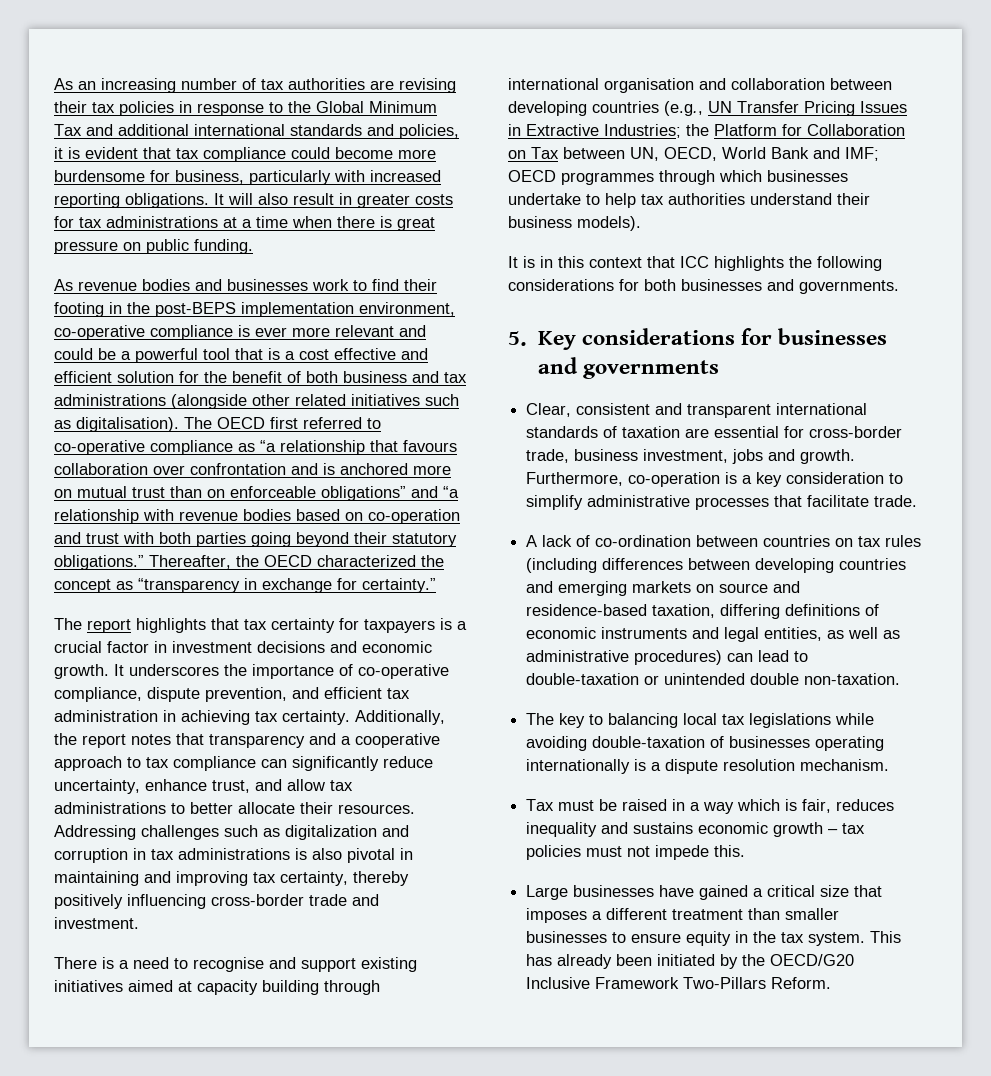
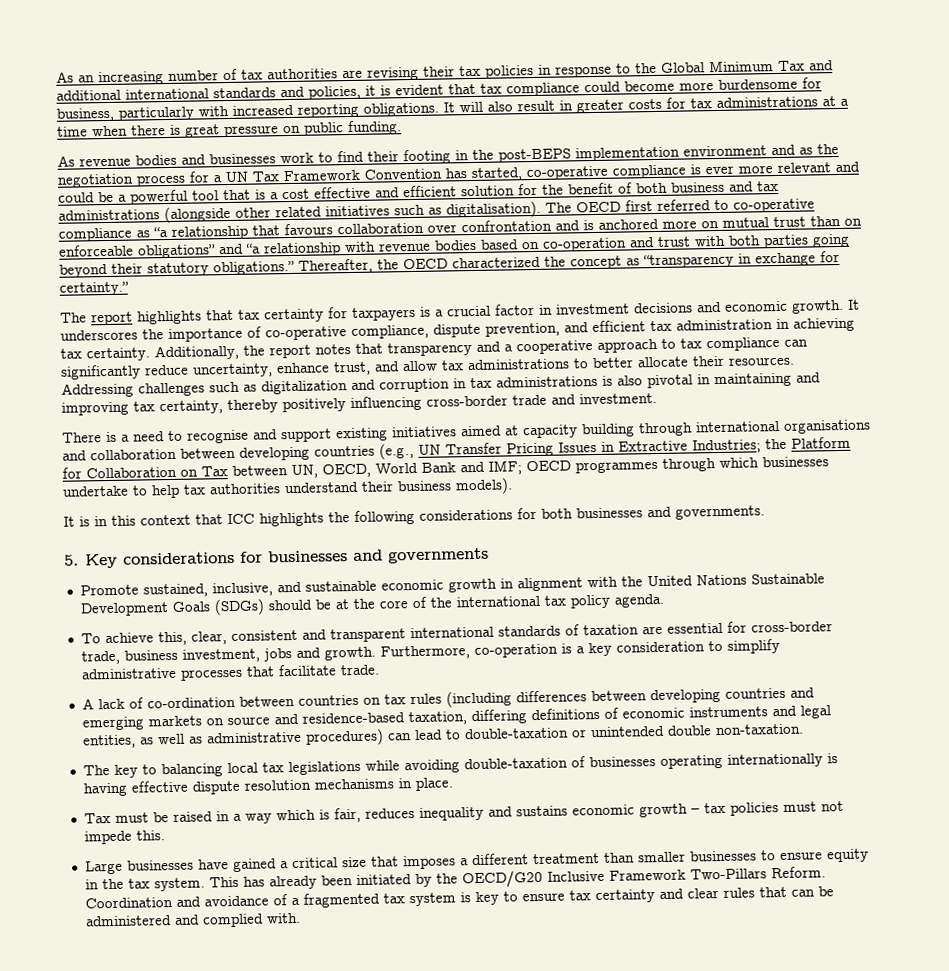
[359,302,455,316] environment, -> [683,143,839,157] [57,167,522,188] environment and as the negotiation process for a UN Tax Framework Convention has started,
[604,78,694,93] organisation -> [783,419,871,434] organisations
[526,403,572,417] Clear, -> [79,573,825,598] [79,593,665,617] [80,631,227,646] Promote sustained, inclusive, and sustainable economic growth in alignment with the United Nations Sustainable Development Goals (SDGs) should be at the core of the international tax policy agenda. // To achieve this, clear,
[651,759,890,774] a dispute resolution mechanism. -> [82,777,453,797] having effective dispute resolution mechanisms in place.
(832, 983) none -> [84,886,834,909] [85,912,301,928] Coordination and avoidance of a fragmented tax system is key to ensure tax certainty and clear rules that can be administered and complied with.

